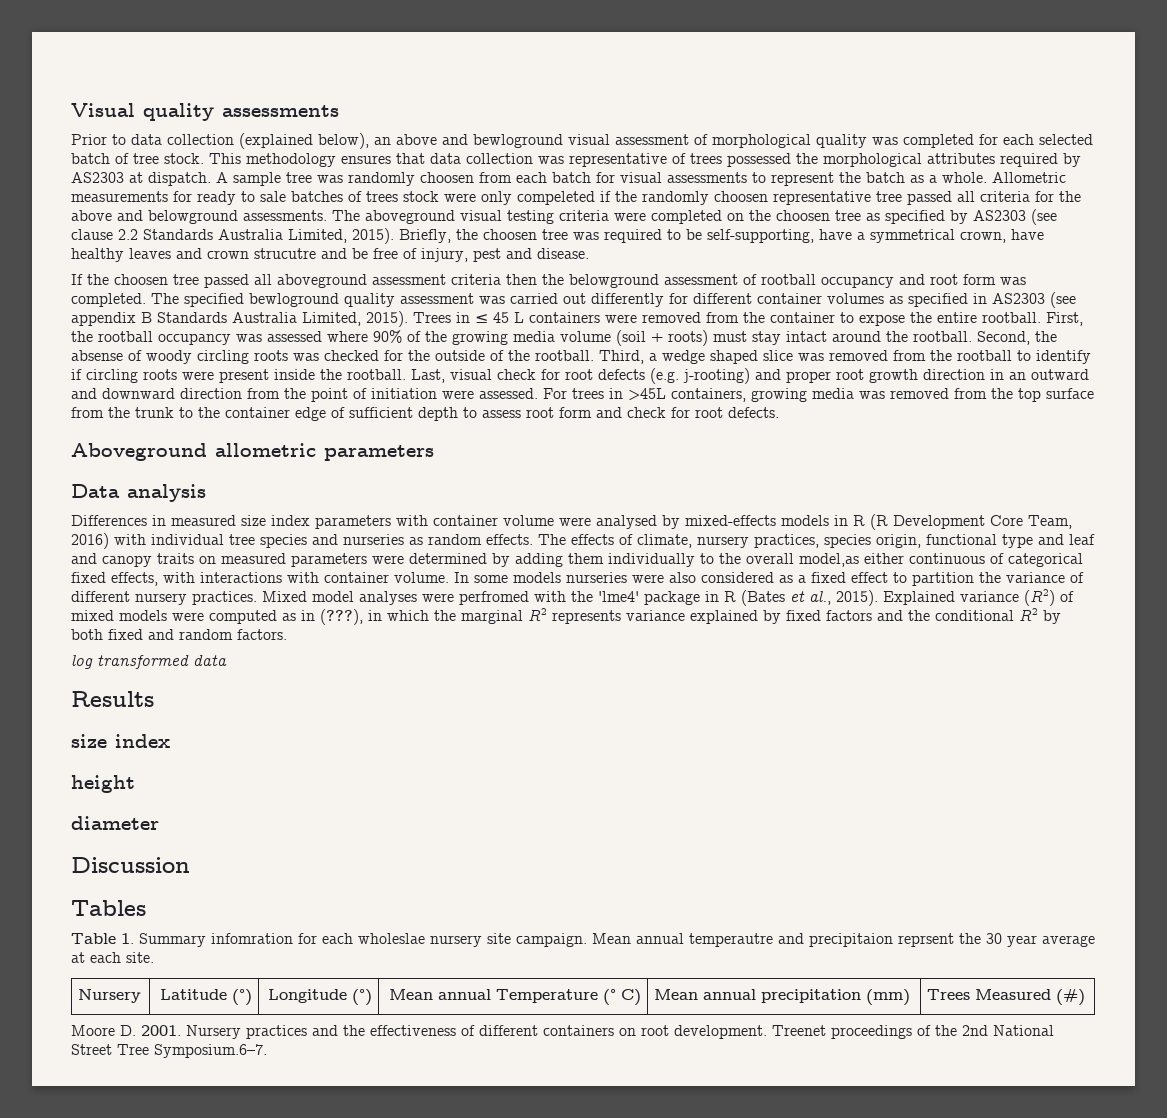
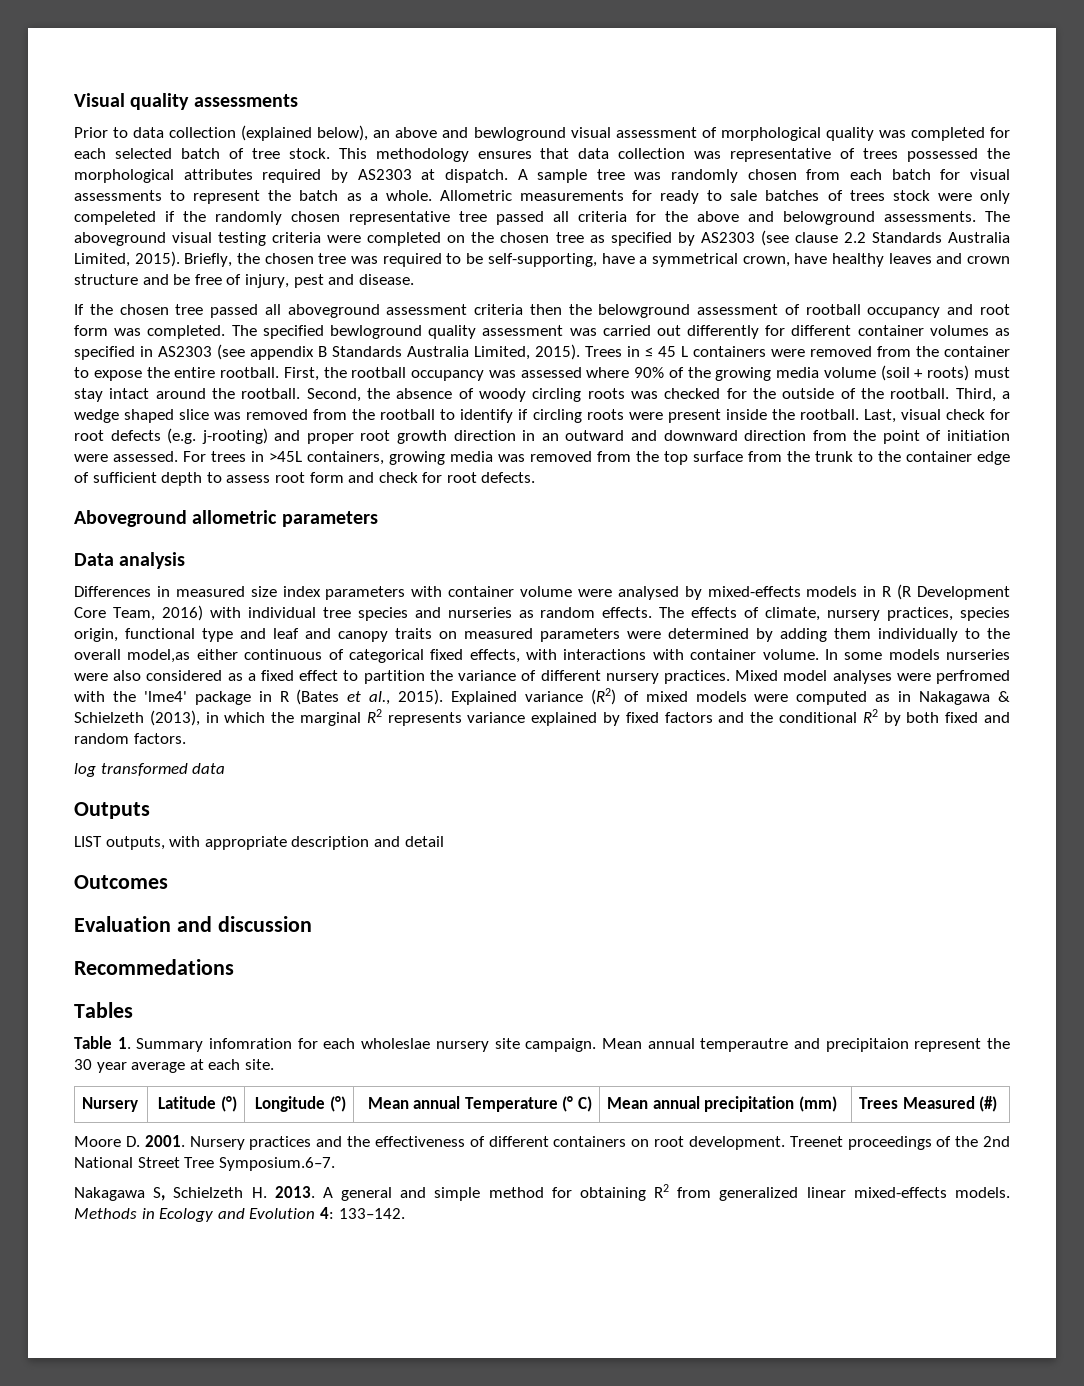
[420,172,474,183] choosen -> [747,169,797,180] chosen
[714,191,768,202] choosen -> [291,211,340,222] chosen
[776,210,830,221] choosen -> [500,232,550,243] chosen
[483,229,537,240] choosen -> [264,253,314,264] chosen
[254,248,316,259] strucutre -> [74,274,138,285] structure
[114,274,168,285] choosen -> [119,304,169,315] chosen
[71,350,123,361] absense -> [396,388,453,399] absence
[320,609,363,625] (???), -> [919,691,1011,705] [74,710,200,726] Nakagawa & Schielzeth (2013),
[71,691,154,707] [71,734,170,748] [71,775,135,793] [71,816,159,830] [71,857,190,873] Results // size index // height // diameter // Discussion -> [74,802,150,819] [74,836,444,850] [74,875,168,889] [74,916,312,932] [74,959,234,975] Outputs // LIST outputs, with appropriate description and detail // Outcomes // Evaluation and discussion // Recommedations
[898,933,954,947] reprsent -> [914,1038,982,1052] represent
(267, 1051) none -> [74,1184,1010,1201] [74,1207,405,1222] // Nakagawa S, Schielzeth H. 2013. A general and simple method for obtaining R2 from generalized linear mixed-effects models. Methods in Ecology and Evolution 4: 133–142.

